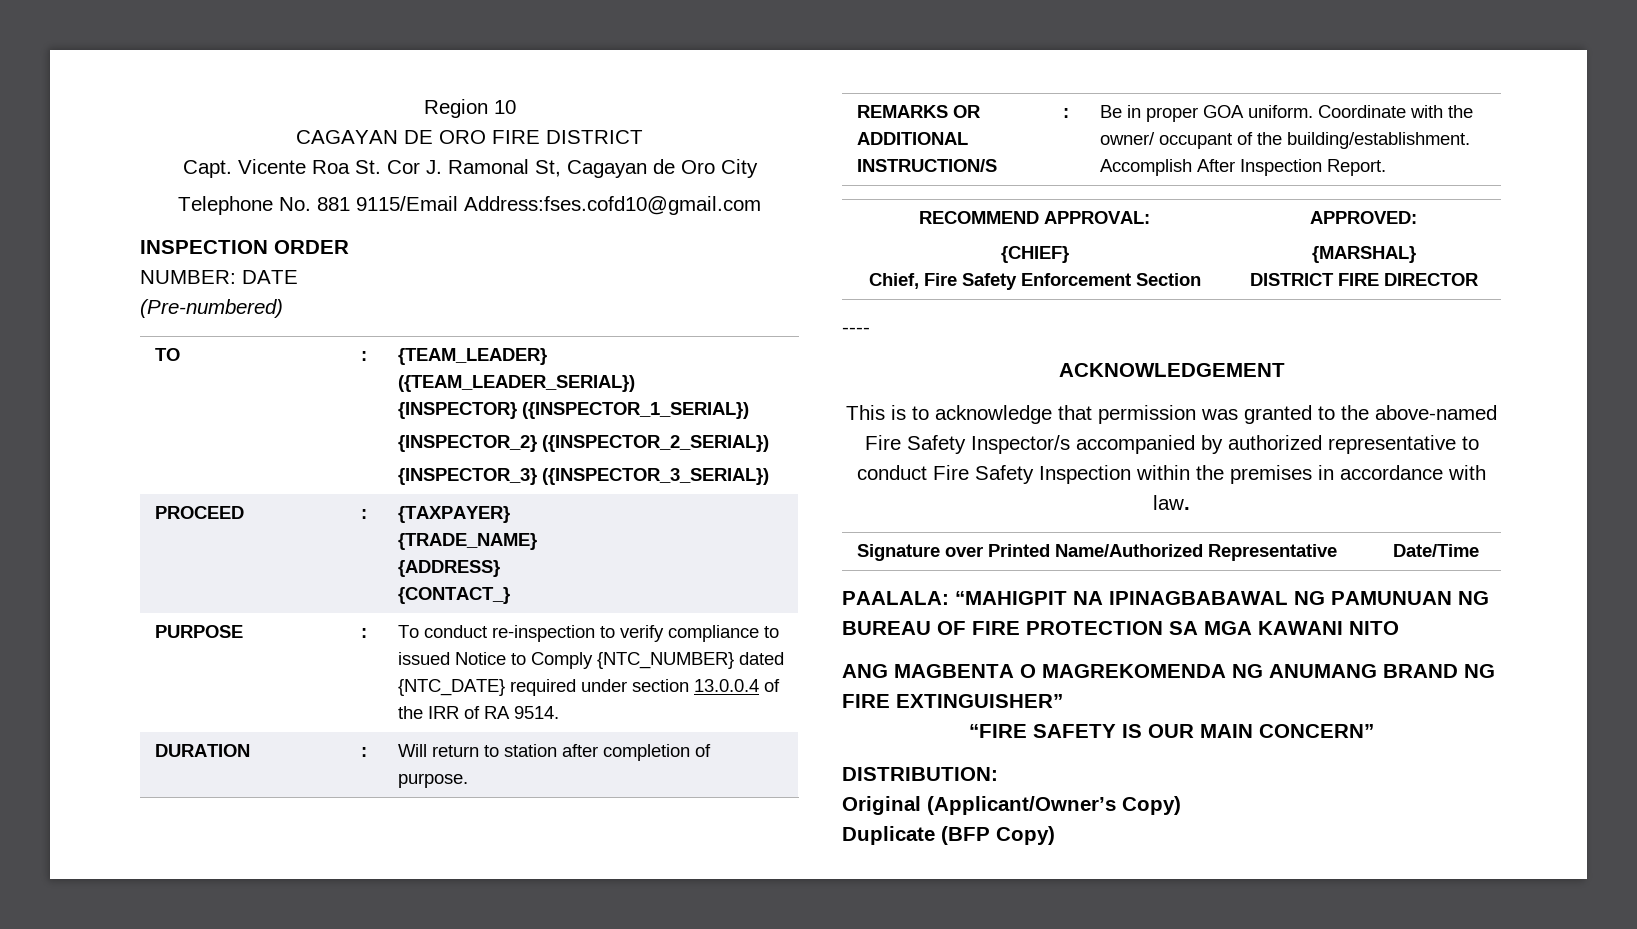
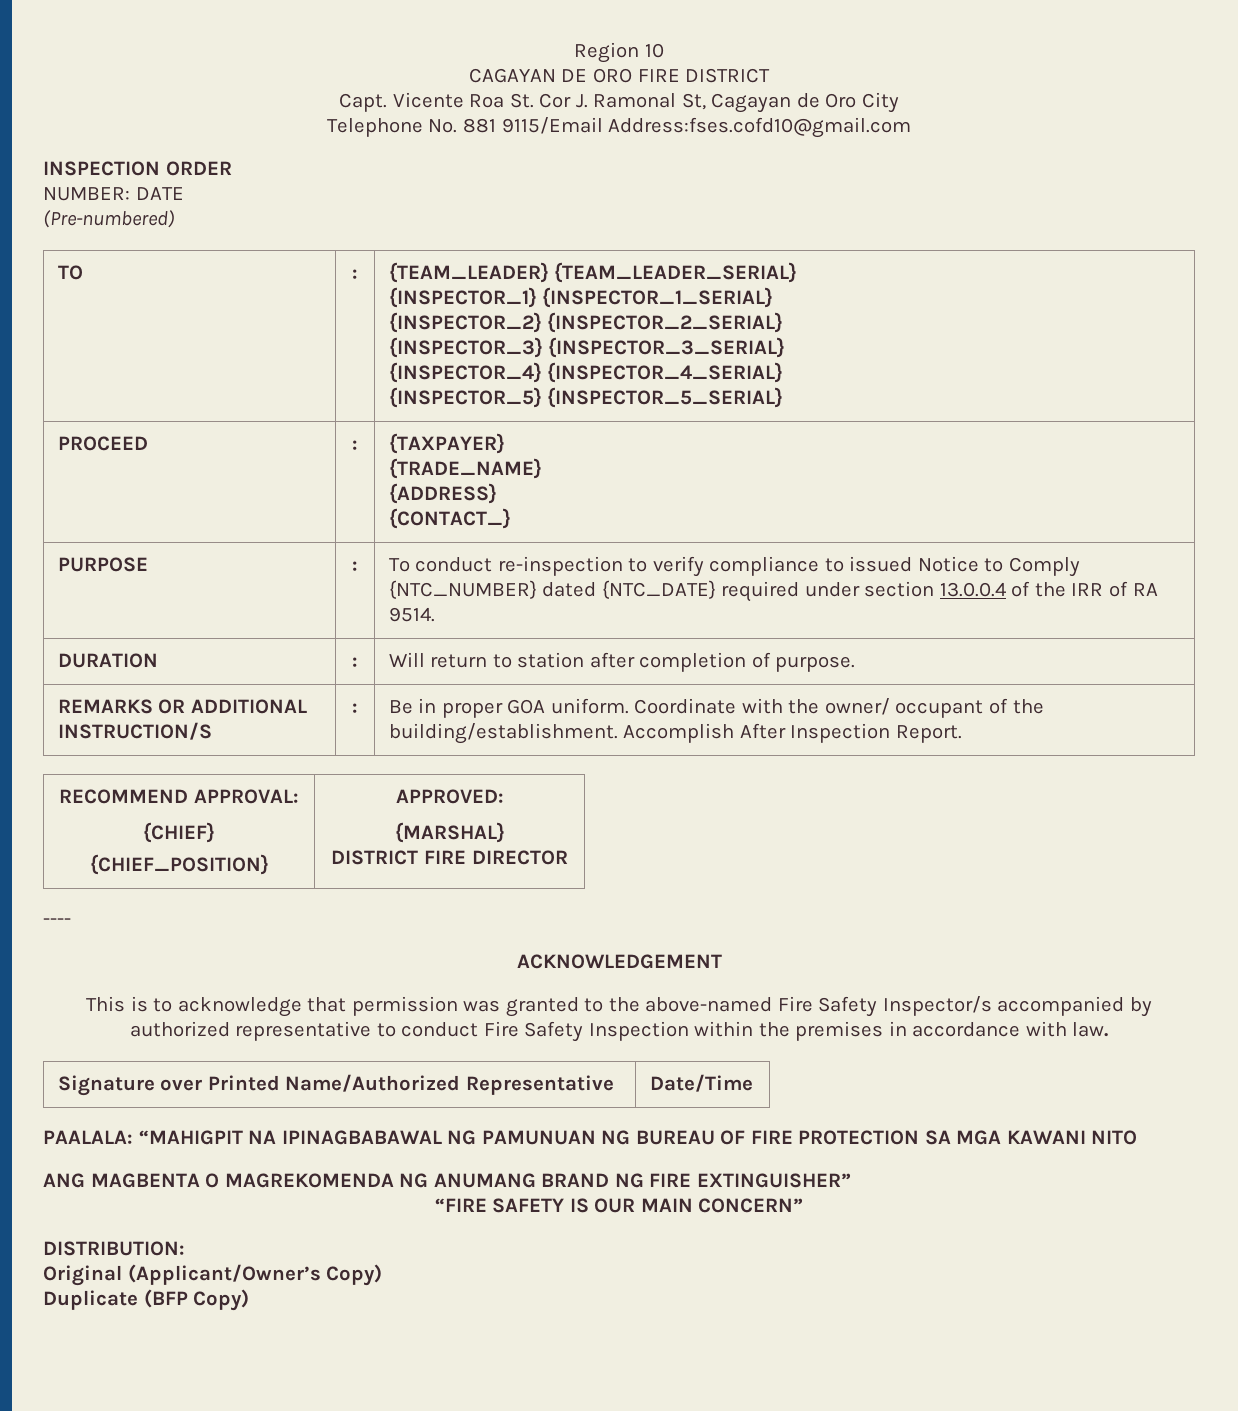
[397,375,635,392] [397,402,749,419] ({TEAM_LEADER_SERIAL}) // {INSPECTOR} ({INSPECTOR_1_SERIAL}) -> [554,262,798,283] [388,287,774,308] {TEAM_LEADER_SERIAL} // {INSPECTOR_1} {INSPECTOR_1_SERIAL}
[541,435,769,452] ({INSPECTOR_2_SERIAL}) -> [547,312,784,333] {INSPECTOR_2_SERIAL}
[541,468,769,485] ({INSPECTOR_3_SERIAL}) -> [548,337,786,358] [388,362,784,383] [388,387,784,408] {INSPECTOR_3_SERIAL} // {INSPECTOR_4} {INSPECTOR_4_SERIAL} // {INSPECTOR_5} {INSPECTOR_5_SERIAL}
[868,273,1201,290] Chief, Fire Safety Enforcement Section -> [89,854,269,875] {CHIEF_POSITION}

